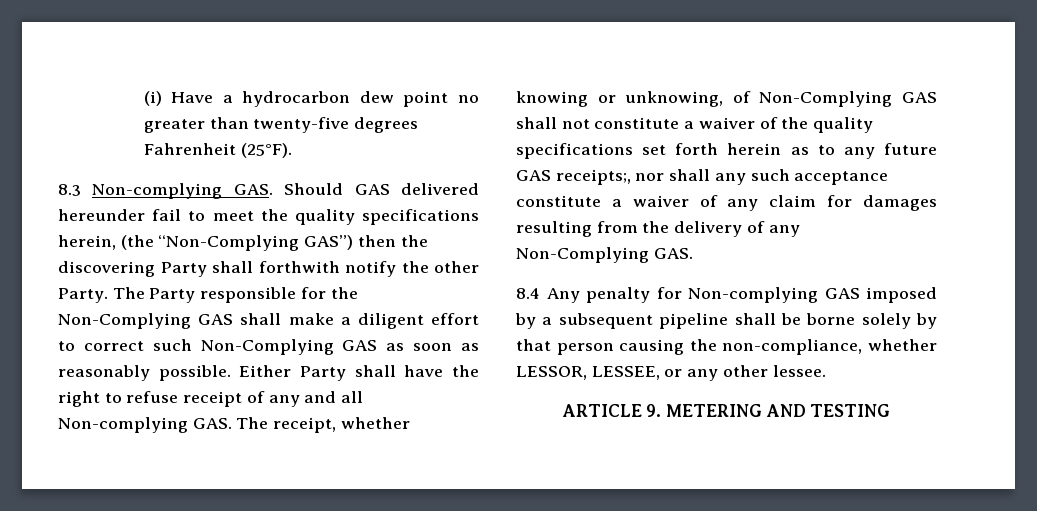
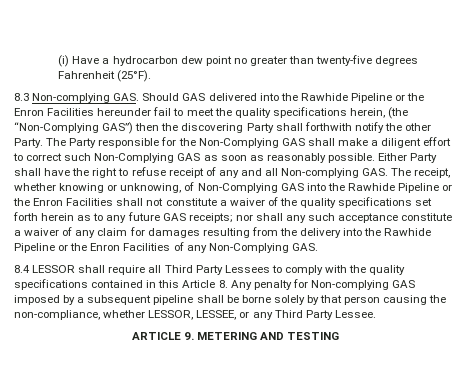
(479, 189) none -> [259,93,425,103] [14,108,95,116] into the Rawhide Pipeline or the Enron Facilities
(937, 97) none -> [306,183,453,193] [13,198,114,206] into the Rawhide Pipeline or the Enron Facilities
[555,169,631,185] receipts;, -> [188,213,233,223] receipts;
(743, 229) none -> [343,228,432,236] [14,243,171,253] into the Rawhide Pipeline or the Enron Facilities
(540, 293) none -> [32,265,406,275] [14,279,228,290] LESSOR shall require all Third Party Lessees to comply with the quality specifications contained in this Article 8.
[722,365,826,377] other lessee. -> [274,310,376,320] Third Party Lessee.

